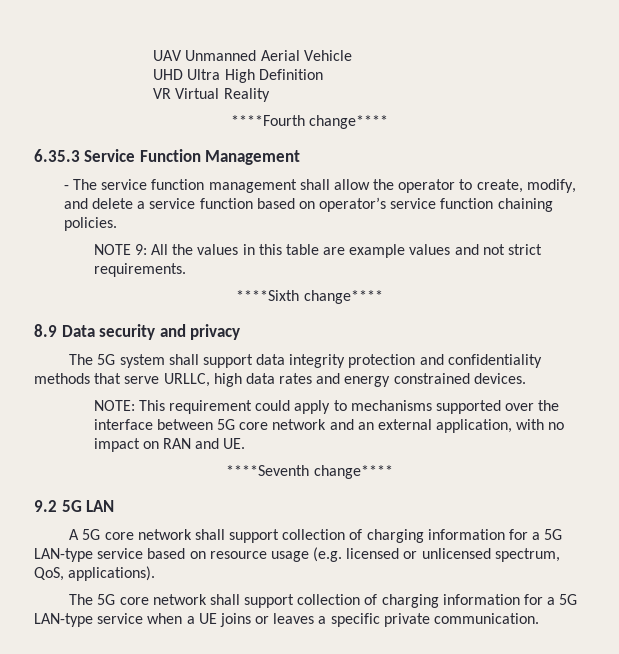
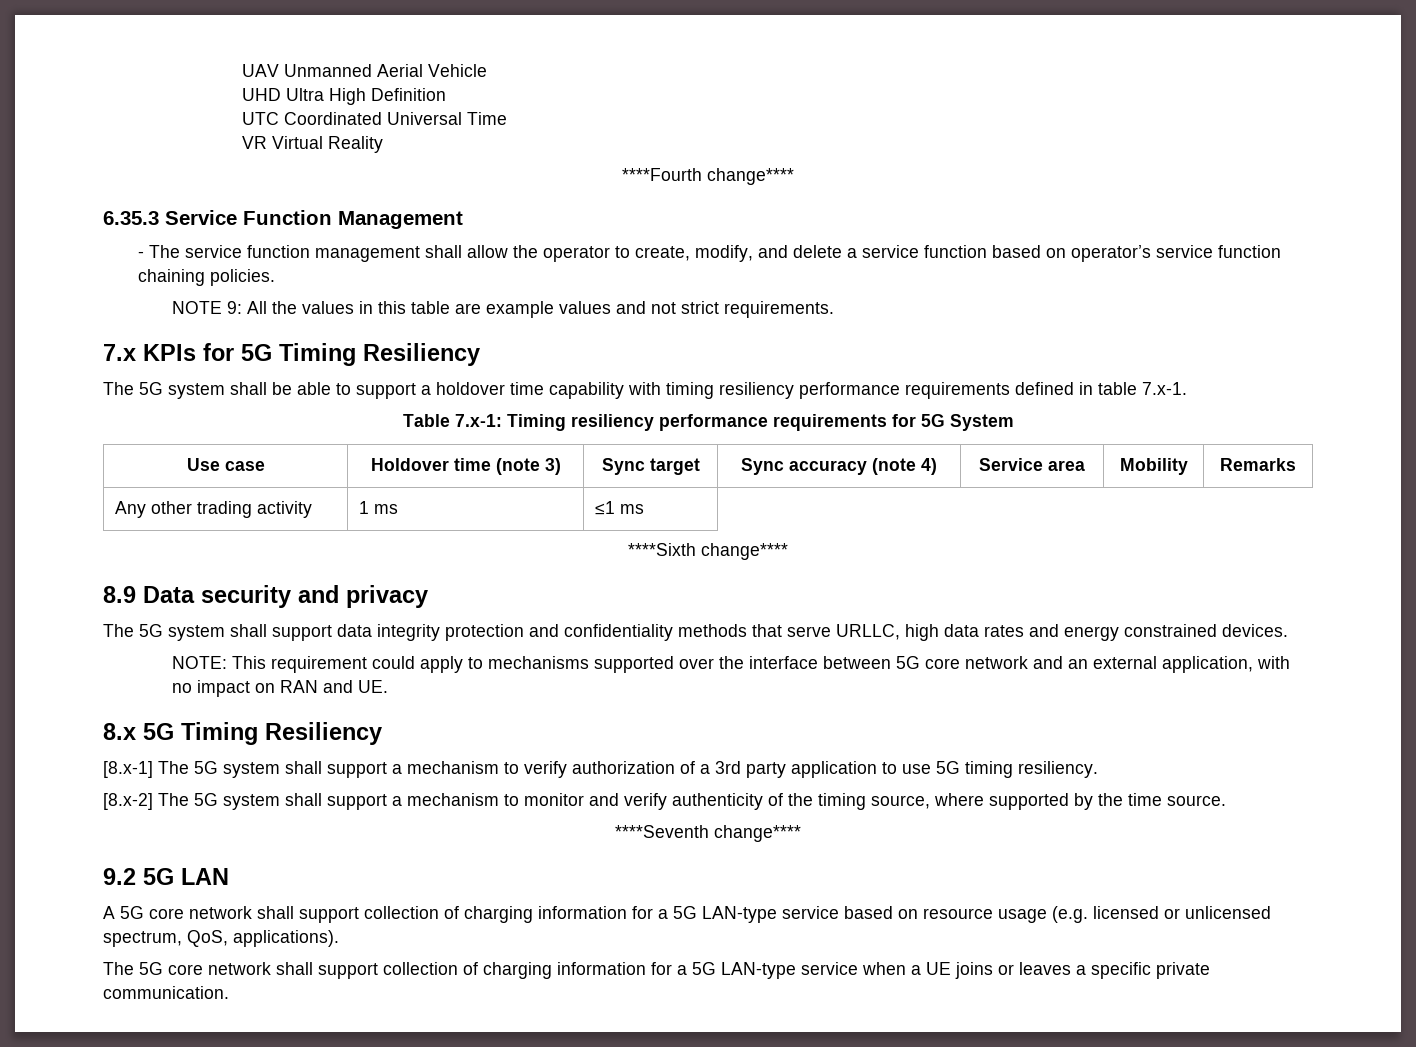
(323, 74) none -> [241,112,507,125] // UTC Coordinated Universal Time
(186, 270) none -> [103,343,480,366] [103,382,1187,399] [402,414,1014,431] [186,458,265,471] [370,458,561,475] [601,458,700,475] [741,458,937,475] [979,458,1085,471] [1119,458,1188,475] [1220,458,1296,471] [114,501,312,518] [358,501,398,514] [594,501,644,515] // 7.x KPIs for 5G Timing Resiliency // The 5G system shall be able to support a holdover time capability with timing resiliency performance requirements defined in table 7.x-1. // Table 7.x-1: Timing resiliency performance requirements for 5G System // Use case | Holdover time (note 3) | Sync target | Sync accuracy (note 4) | Service area | Mobility | Remarks // Any other trading activity | 1 ms | ≤1 ms
(246, 443) none -> [103,722,382,745] [103,761,1098,778] [103,793,1226,810] // 8.x 5G Timing Resiliency // [8.x-1] The 5G system shall support a mechanism to verify authorization of a 3rd party application to use 5G timing resiliency. // [8.x-2] The 5G system shall support a mechanism to monitor and verify authenticity of the timing source, where supported by the time source.

